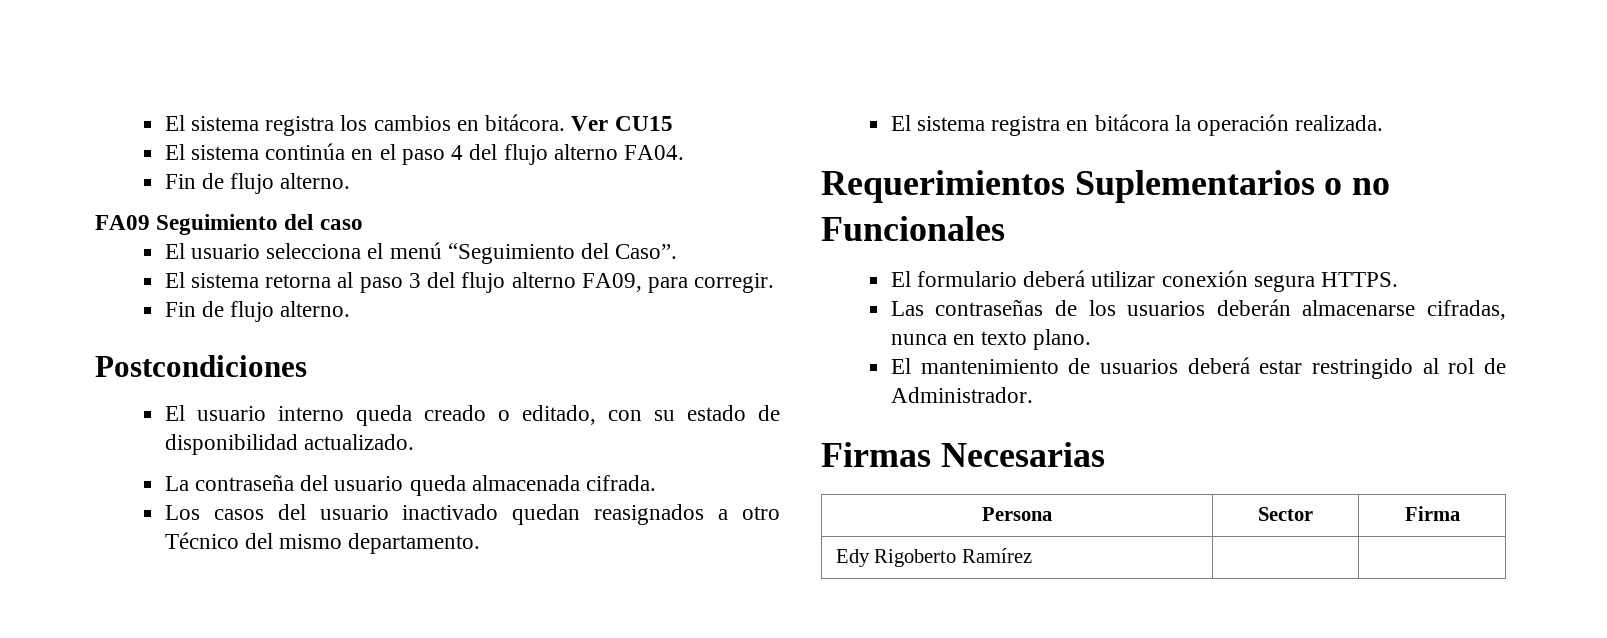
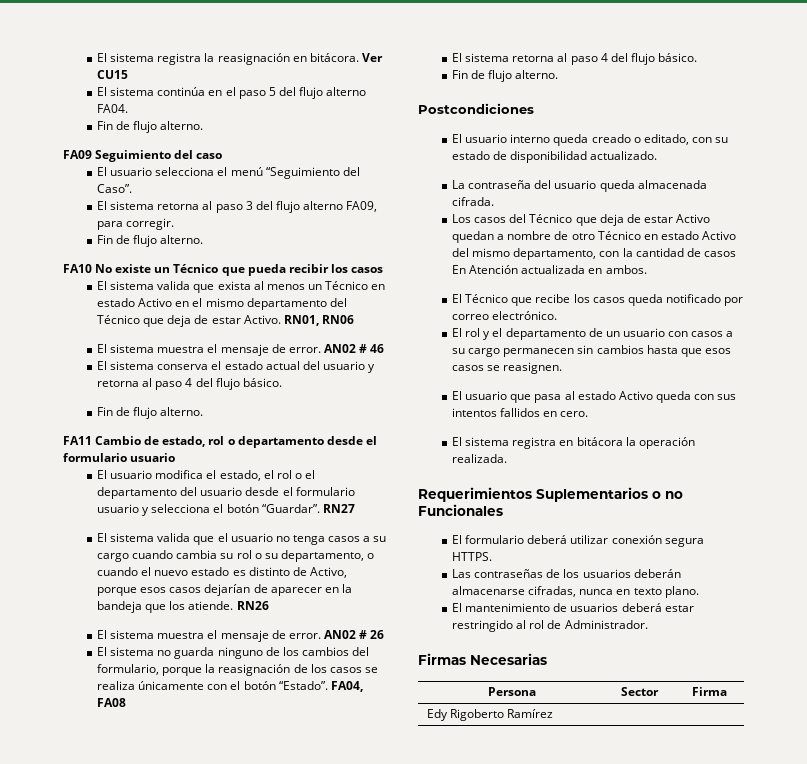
[164,115,451,136] El sistema registra los cambios -> [97,53,290,65] El sistema registra la reasignación
[451,145,464,160] 4 -> [268,87,276,96] 5
(351, 309) none -> [63,264,383,276] [97,281,386,293] [97,298,347,310] [97,315,354,327] [97,344,385,356] [97,361,375,373] [97,378,282,390] [97,407,204,419] [63,436,377,448] [63,453,176,462] [97,470,315,481] [97,487,355,499] [97,504,355,516] [97,533,387,545] [97,550,374,562] [97,567,347,578] [97,584,352,596] [97,601,269,613] [97,630,385,642] [97,647,369,659] [97,664,378,676] [97,681,363,692] [97,698,127,707] [452,53,697,65] [452,70,559,82] // FA10 No existe un Técnico que pueda recibir los casos // El sistema valida que exista al menos un Técnico en estado Activo en el mismo departamento del Técnico que deja de estar Activo. RN01, RN06 // El sistema muestra el mensaje de error. AN02 # 46 // El sistema conserva el estado actual del usuario y retorna al paso 4 del flujo básico. // Fin de flujo alterno. // FA11 Cambio de estado, rol o departamento desde el formulario usuario // El usuario modifica el estado, el rol o el departamento del usuario desde el formulario usuario y selecciona el botón “Guardar”. RN27 // El sistema valida que el usuario no tenga casos a su cargo cuando cambia su rol o su departamento, o cuando el nuevo estado es distinto de Activo, porque esos casos dejarían de aparecer en la bandeja que los atiende. RN26 // El sistema muestra el mensaje de error. AN02 # 26 // El sistema no guarda ninguno de los cambios del formulario, porque la reasignación de los casos se realiza únicamente con el botón “Estado”. FA04, FA08 // El sistema retorna al paso 4 del flujo básico. // Fin de flujo alterno.
[319,504,780,525] [164,532,481,554] usuario inactivado quedan reasignados a otro Técnico del mismo departamento. -> [529,214,710,226] [452,231,736,243] [452,248,736,260] [452,265,647,274] [452,294,743,306] [452,311,558,320] [452,328,734,340] [452,345,731,357] [452,362,563,374] [452,391,737,403] [452,408,589,417] Técnico que deja de estar Activo quedan a nombre de otro Técnico en estado Activo del mismo departamento, con la cantidad de casos En Atención actualizada en ambos. // El Técnico que recibe los casos queda notificado por correo electrónico. // El rol y el departamento de un usuario con casos a su cargo permanecen sin cambios hasta que esos casos se reasignen. // El usuario que pasa al estado Activo queda con sus intentos fallidos en cero.

